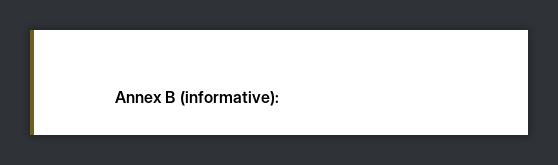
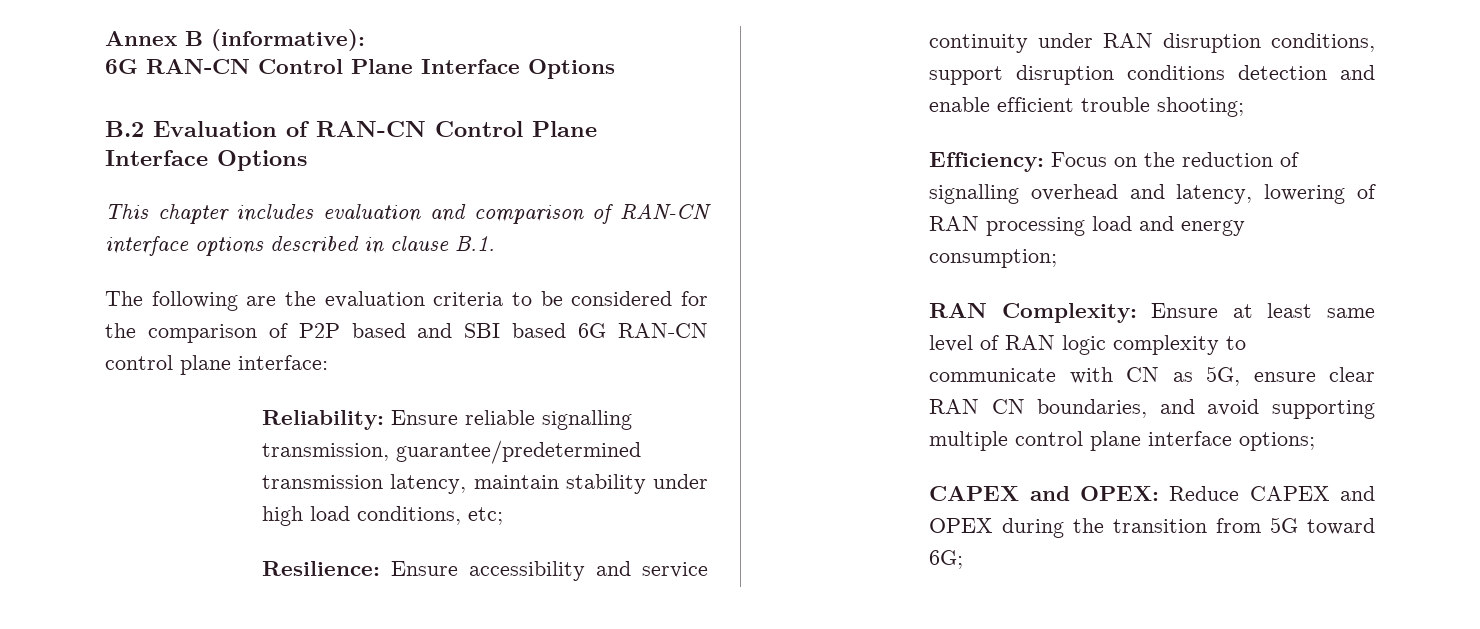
(279, 98) none -> [105,59,615,79] [105,121,597,137] [105,150,307,171] [105,203,711,224] [105,236,495,256] [105,291,708,311] [105,323,709,343] [105,355,328,375] [262,410,633,430] [262,440,642,464] [262,474,708,494] [262,506,504,526] [262,561,708,581] [929,33,1375,53] [929,65,1375,85] [929,97,1245,117] [929,152,1300,172] [929,184,1376,204] [929,216,1246,236] [929,249,1058,268] [929,303,1375,323] [929,335,1247,355] [929,366,1375,386] [929,399,1375,419] [929,431,1316,451] [929,486,1375,501] [929,517,1375,538] [929,550,964,569] // 6G RAN-CN Control Plane Interface Options // B.2 Evaluation of RAN-CN Control Plane Interface Options // This chapter includes evaluation and comparison of RAN-CN interface options described in clause B.1. // The following are the evaluation criteria to be considered for the comparison of P2P based and SBI based 6G RAN-CN control plane interface: // Reliability: Ensure reliable signalling transmission, guarantee/predetermined transmission latency, maintain stability under high load conditions, etc; // Resilience: Ensure accessibility and service continuity under RAN disruption conditions, support disruption conditions detection and enable efficient trouble shooting; // Efficiency: Focus on the reduction of signalling overhead and latency, lowering of RAN processing load and energy consumption; // RAN Complexity: Ensure at least same level of RAN logic complexity to communicate with CN as 5G, ensure clear RAN CN boundaries, and avoid supporting multiple control plane interface options; // CAPEX and OPEX: Reduce CAPEX and OPEX during the transition from 5G toward 6G;

